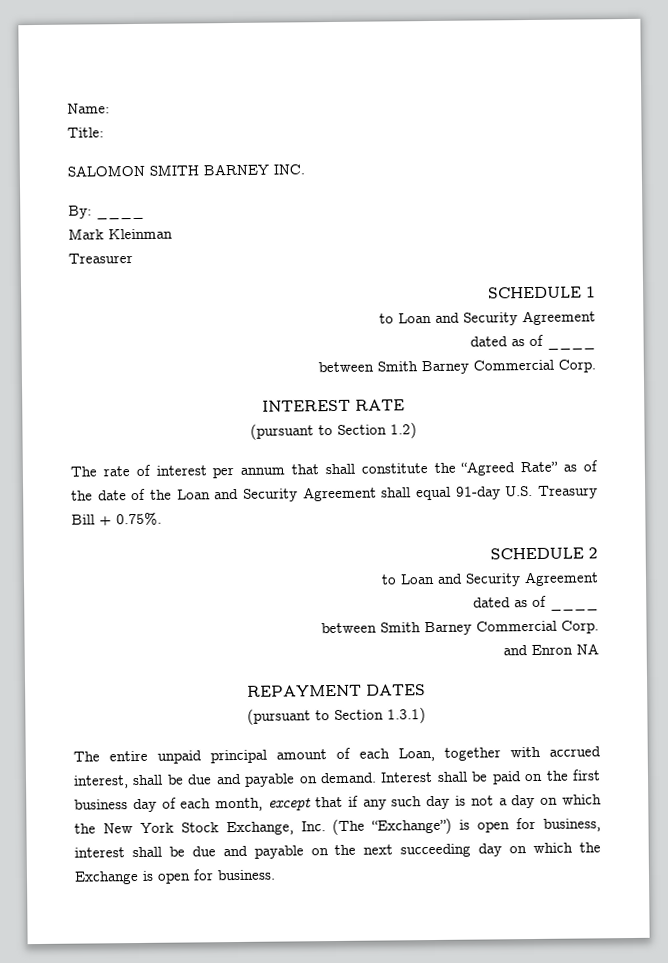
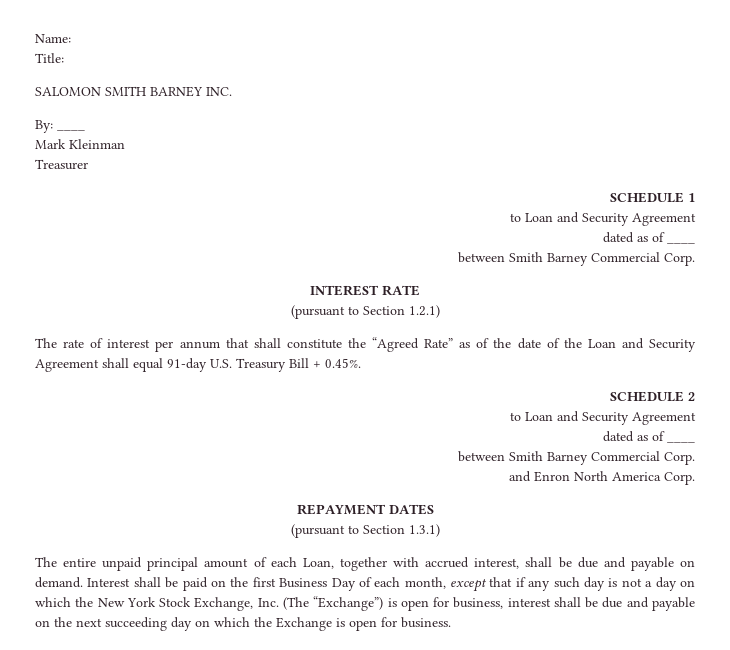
[390,422,417,439] 1.2) -> [408,305,440,318] 1.2.1)
[116,511,162,526] 0.75%. -> [325,358,361,368] 0.45%.
[576,643,599,655] NA -> [574,471,695,485] North America Corp.
[74,798,157,813] business day -> [279,578,356,591] Business Day

